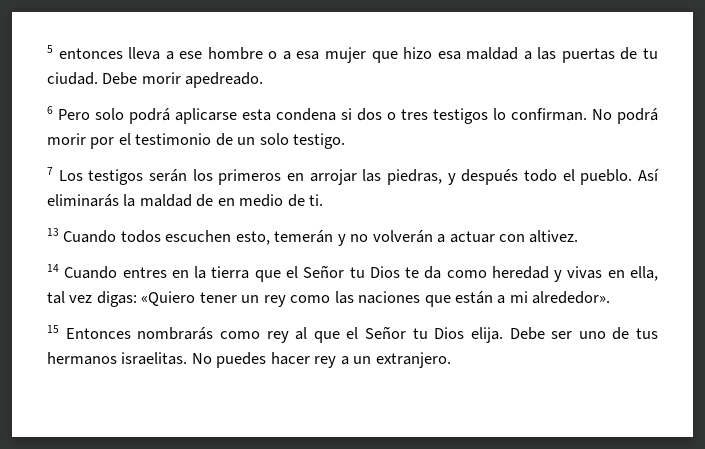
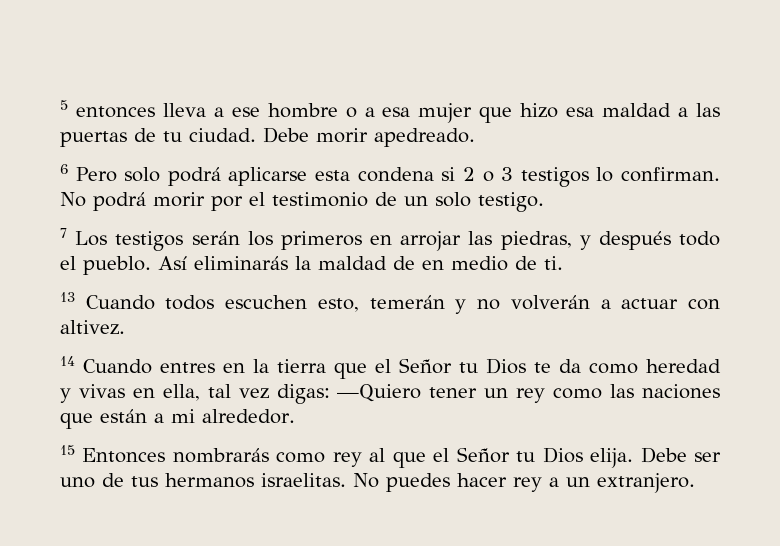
[357,108,428,121] dos o tres -> [462,167,514,182] 2 o 3
[141,291,196,306] «Quiero -> [337,384,422,402] —Quiero
[532,291,611,304] alrededor». -> [202,409,295,424] alrededor.

